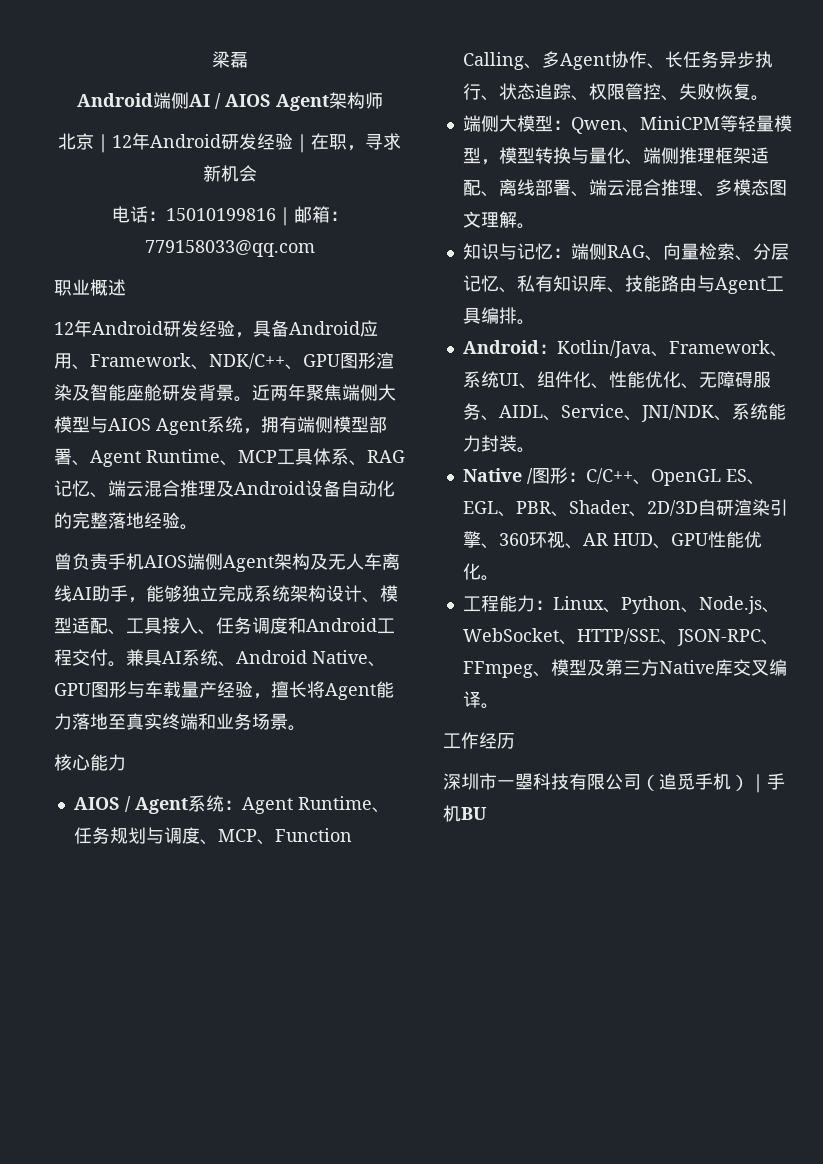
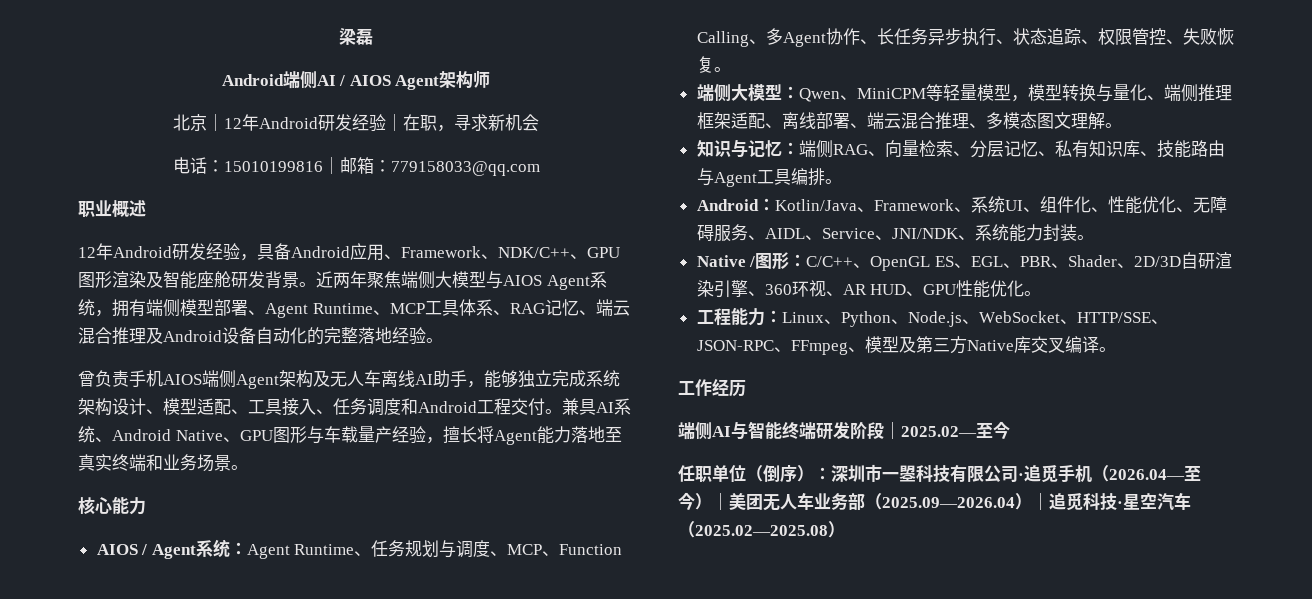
(515, 741) none -> [678,421,1010,440] [678,465,831,482] 端侧AI与智能终端研发阶段｜2025.02—至今 // 任职单位（倒序）：
[641,775,659,791] （ -> [1018,473,1024,480] ·
[731,773,785,793] [443,805,487,822] ）｜手机BU -> [1092,465,1201,482] [678,492,1191,511] [678,521,845,538] （2026.04—至今）｜美团无人车业务部（2025.09—2026.04）｜追觅科技·星空汽车（2025.02—2025.08）

